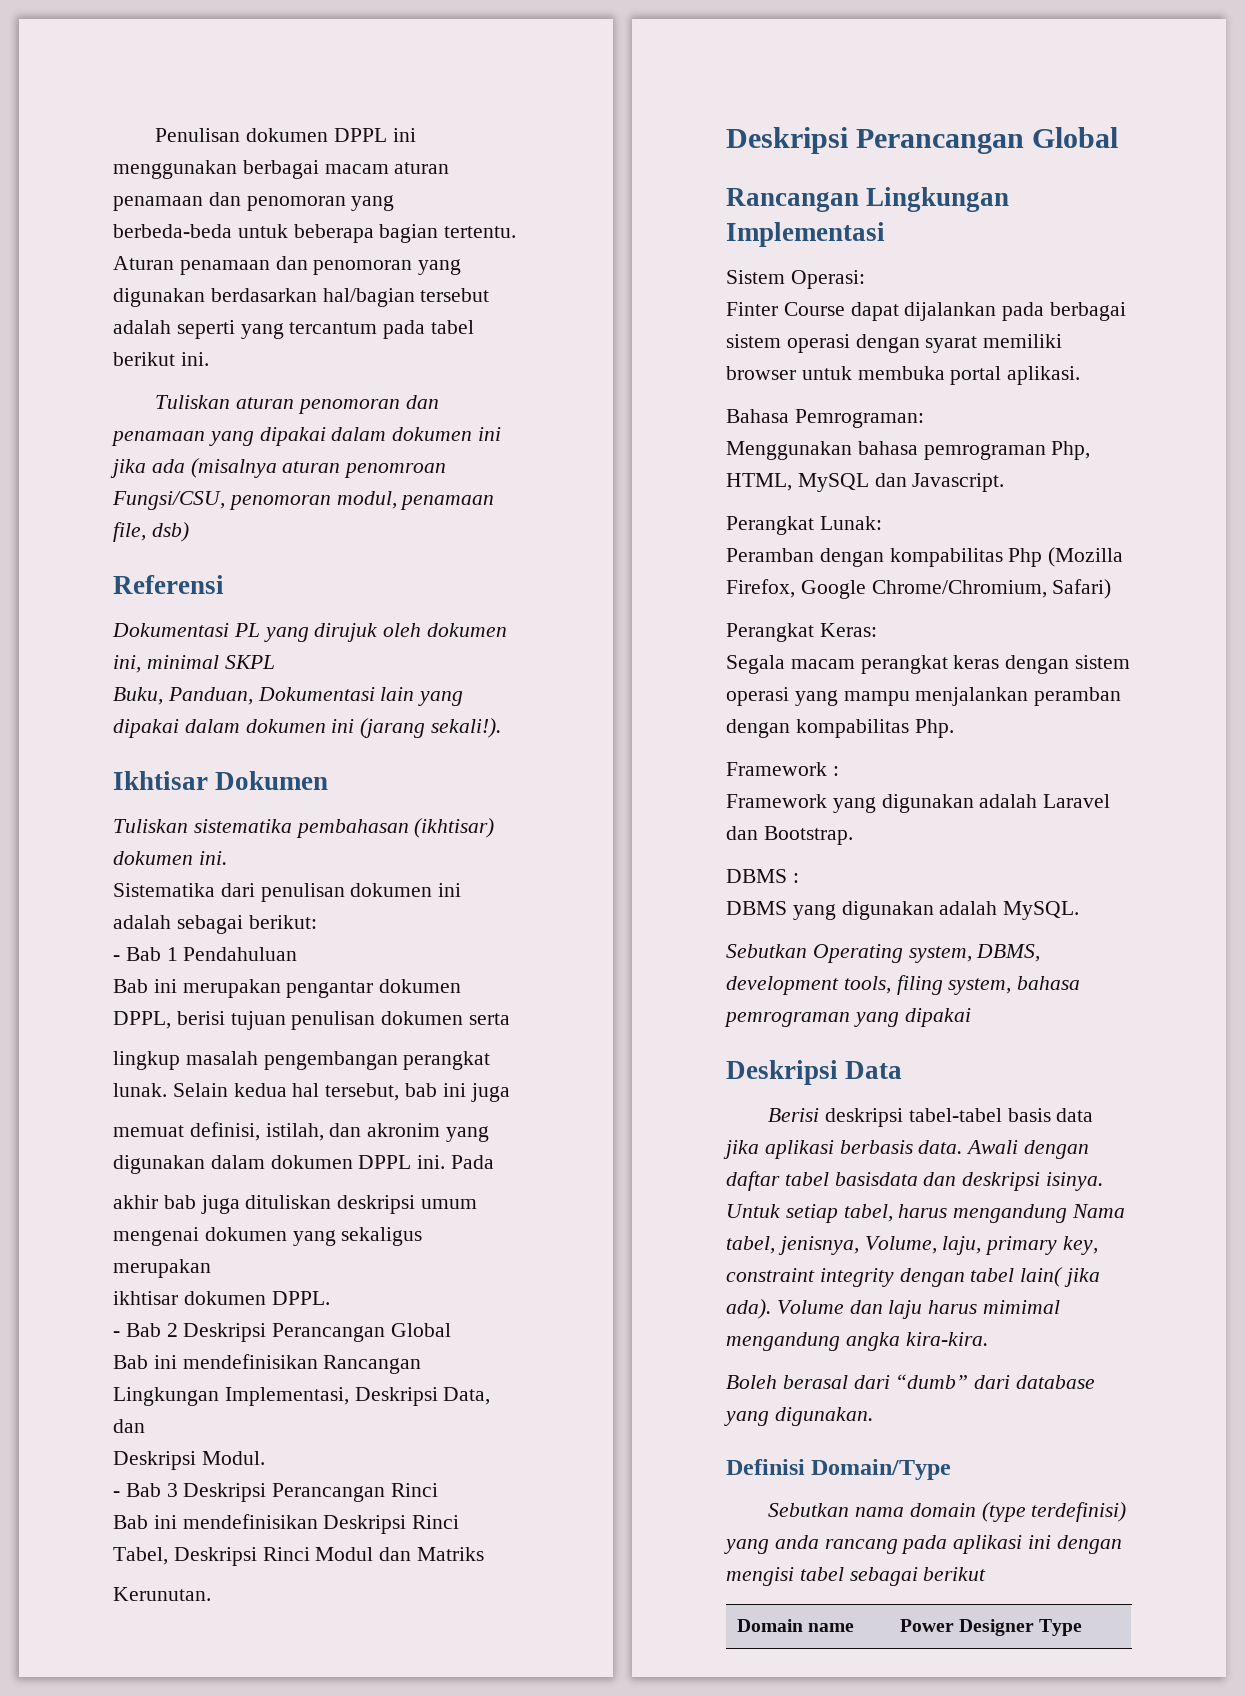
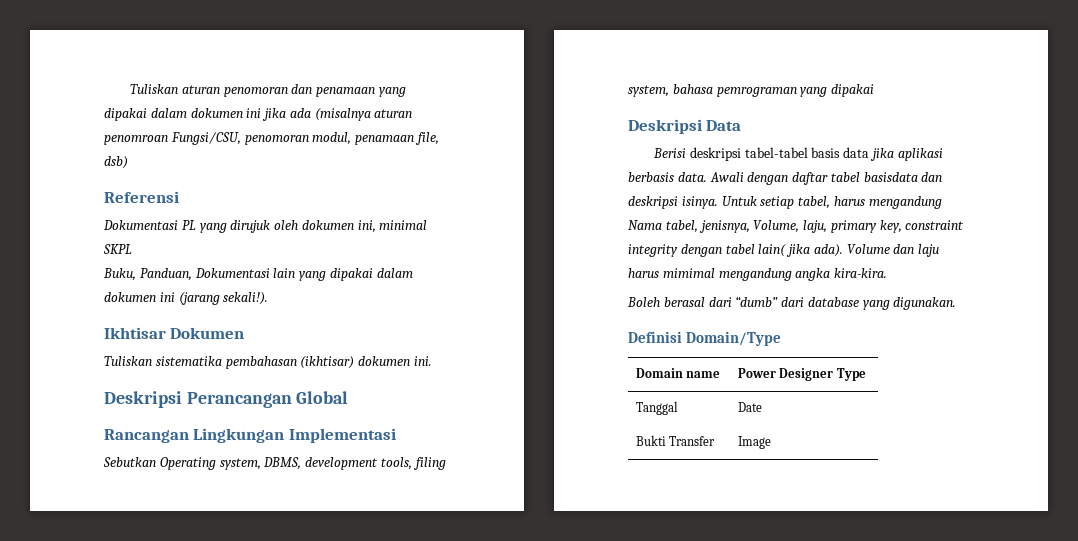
[155,128,416,142] [113,160,450,179] [113,192,395,211] [113,224,517,243] [113,256,462,275] [113,288,490,307] [113,320,475,339] [113,352,209,366] Penulisan dokumen DPPL ini menggunakan berbagai macam aturan penamaan dan penomoran yang berbeda-beda untuk beberapa bagian tertentu. Aturan penamaan dan penomoran yang digunakan berdasarkan hal/bagian tersebut adalah seperti yang tercantum pada tabel berikut ini. // -> (130, 89) none
[113,883,462,902] [113,915,317,934] [113,947,298,961] [113,979,462,998] [113,1011,511,1030] [113,1051,491,1070] [113,1083,510,1102] [113,1122,490,1142] [113,1155,495,1174] [113,1195,478,1214] [113,1227,423,1246] [113,1259,211,1278] [113,1291,330,1305] [113,1323,452,1342] [113,1354,422,1374] [113,1387,491,1406] [113,1419,145,1433] [113,1451,265,1470] [113,1483,439,1502] [113,1514,460,1534] [113,1547,485,1566] [113,1587,211,1601] // Sistematika dari penulisan dokumen ini adalah sebagai berikut: // - Bab 1 Pendahuluan // Bab ini merupakan pengantar dokumen DPPL, berisi tujuan penulisan dokumen serta // lingkup masalah pengembangan perangkat lunak. Selain kedua hal tersebut, bab ini juga // memuat definisi, istilah, dan akronim yang digunakan dalam dokumen DPPL ini. Pada // akhir bab juga dituliskan deskripsi umum mengenai dokumen yang sekaligus merupakan // ikhtisar dokumen DPPL. // - Bab 2 Deskripsi Perancangan Global // Bab ini mendefinisikan Rancangan Lingkungan Implementasi, Deskripsi Data, dan // Deskripsi Modul. // - Bab 3 Deskripsi Perancangan Rinci // Bab ini mendefinisikan Deskripsi Rinci Tabel, Deskripsi Rinci Modul dan Matriks // Kerunutan. -> (432, 361) none
[726,270,865,289] [726,302,1127,321] [726,334,1063,353] [726,366,1081,385] [726,409,924,428] [726,441,1091,460] [726,473,1005,492] [726,516,882,535] [726,547,1124,567] [726,579,1112,599] [726,623,877,642] [726,655,1131,674] [726,687,1122,706] [726,719,954,738] [726,762,839,776] [726,794,1111,813] [726,826,853,845] [726,869,799,883] [726,901,1080,920] // Sistem Operasi: // Finter Course dapat dijalankan pada berbagai sistem operasi dengan syarat memiliki browser untuk membuka portal aplikasi. // Bahasa Pemrograman: // Menggunakan bahasa pemrograman Php, HTML, MySQL dan Javascript. // Perangkat Lunak: // Peramban dengan kompabilitas Php (Mozilla Firefox, Google Chrome/Chromium, Safari) // Perangkat Keras: // Segala macam perangkat keras dengan sistem operasi yang mampu menjalankan peramban dengan kompabilitas Php. // Framework : // Framework yang digunakan adalah Laravel dan Bootstrap. // DBMS : // DBMS yang digunakan adalah MySQL. -> (396, 435) none
[768,1502,1127,1522] [724,1535,1122,1554] [726,1567,987,1586] // Sebutkan nama domain (type terdefinisi) yang anda rancang pada aplikasi ini dengan mengisi tabel sebagai berikut -> (782, 338) none
(1083, 1627) none -> [636,401,679,415] [738,402,763,412] [636,435,716,446] [738,436,772,449] // Tanggal | Date // Bukti Transfer | Image

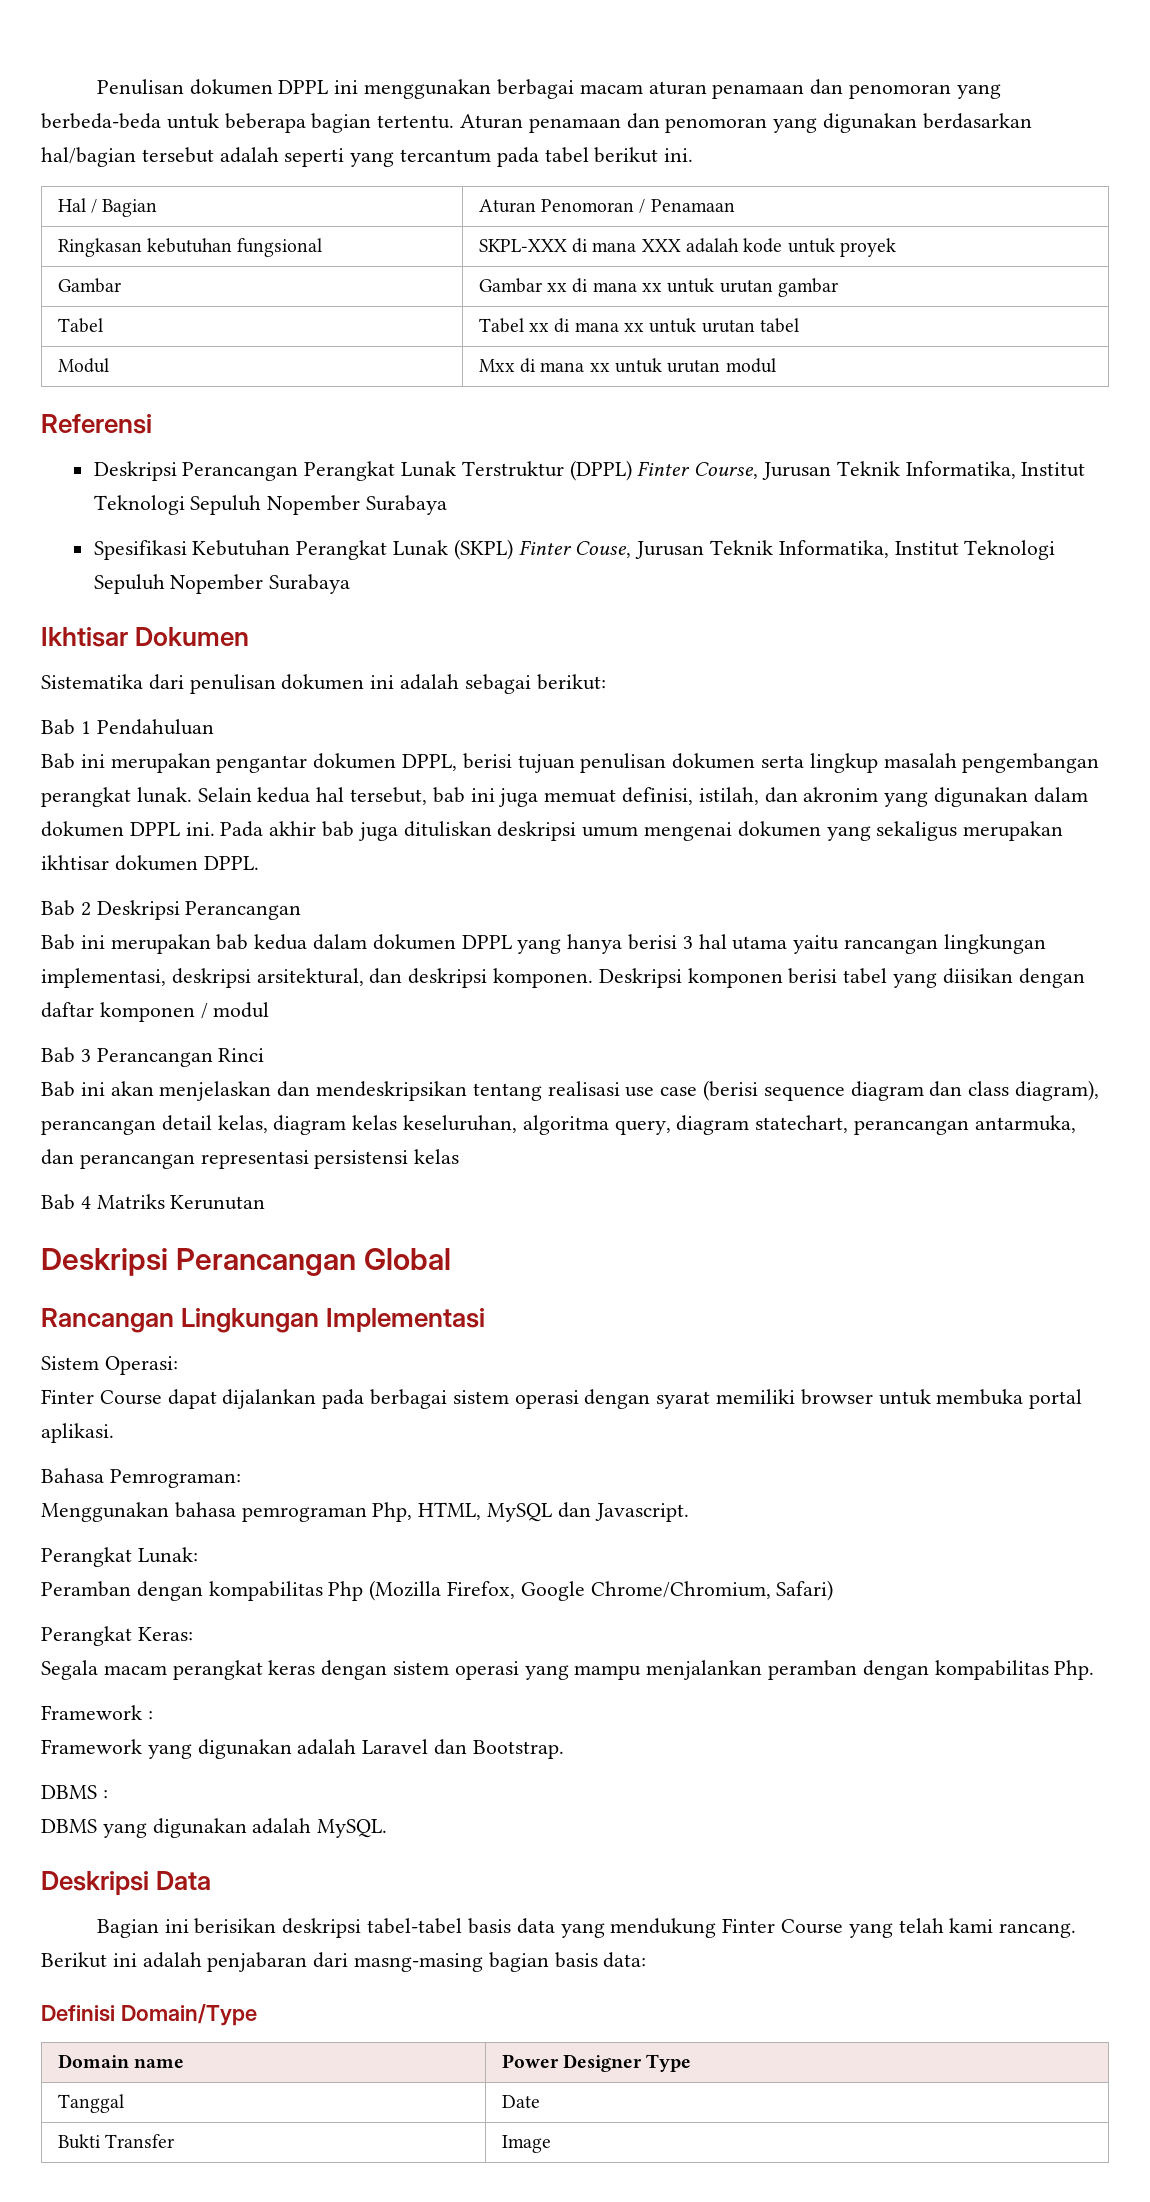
[130,84,406,97] [104,108,413,121] [104,132,439,145] [104,156,128,169] [104,191,179,203] [103,220,428,233] [103,244,132,254] [103,268,413,281] [104,292,269,305] [104,327,245,339] [104,356,432,369] Tuliskan aturan penomoran dan penamaan yang dipakai dalam dokumen ini jika ada (misalnya aturan penomroan Fungsi/CSU, penomoran modul, penamaan file, dsb) // Referensi // Dokumentasi PL yang dirujuk oleh dokumen ini, minimal SKPL // Buku, Panduan, Dokumentasi lain yang dipakai dalam dokumen ini (jarang sekali!). // Ikhtisar Dokumen // Tuliskan sistematika pembahasan (ikhtisar) dokumen ini. -> [96,79,1001,99] [41,113,1032,133] [41,147,694,167] [57,198,158,217] [478,199,735,213] [57,238,323,257] [478,238,896,257] [57,278,121,293] [478,278,838,297] [57,318,103,333] [478,318,799,333] [57,358,109,373] [478,358,776,373] [41,414,152,434] [93,460,1086,481] [93,495,447,515] [93,539,1056,560] [93,574,351,594] [41,627,250,647] [41,674,606,694] [41,719,214,735] [41,753,1100,773] [41,787,1088,807] [41,821,1064,841] [41,855,259,871] [41,900,302,920] [41,934,1046,954] [41,968,1085,988] [41,1002,270,1022] [41,1047,265,1067] [41,1080,1100,1101] [41,1115,1076,1135] [41,1149,460,1169] [41,1194,266,1210] Penulisan dokumen DPPL ini menggunakan berbagai macam aturan penamaan dan penomoran yang berbeda-beda untuk beberapa bagian tertentu. Aturan penamaan dan penomoran yang digunakan berdasarkan hal/bagian tersebut adalah seperti yang tercantum pada tabel berikut ini. // Hal / Bagian | Aturan Penomoran / Penamaan // Ringkasan kebutuhan fungsional | SKPL-XXX di mana XXX adalah kode untuk proyek // Gambar | Gambar xx di mana xx untuk urutan gambar // Tabel | Tabel xx di mana xx untuk urutan tabel // Modul | Mxx di mana xx untuk urutan modul // Referensi // Deskripsi Perancangan Perangkat Lunak Terstruktur (DPPL) Finter Course, Jurusan Teknik Informatika, Institut Teknologi Sepuluh Nopember Surabaya // Spesifikasi Kebutuhan Perangkat Lunak (SKPL) Finter Couse, Jurusan Teknik Informatika, Institut Teknologi Sepuluh Nopember Surabaya // Ikhtisar Dokumen // Sistematika dari penulisan dokumen ini adalah sebagai berikut: // Bab 1 Pendahuluan // Bab ini merupakan pengantar dokumen DPPL, berisi tujuan penulisan dokumen serta lingkup masalah pengembangan perangkat lunak. Selain kedua hal tersebut, bab ini juga memuat definisi, istilah, dan akronim yang digunakan dalam dokumen DPPL ini. Pada akhir bab juga dituliskan deskripsi umum mengenai dokumen yang sekaligus merupakan ikhtisar dokumen DPPL. // Bab 2 Deskripsi Perancangan // Bab ini merupakan bab kedua dalam dokumen DPPL yang hanya berisi 3 hal utama yaitu rancangan lingkungan implementasi, deskripsi arsitektural, dan deskripsi komponen. Deskripsi komponen berisi tabel yang diisikan dengan daftar komponen / modul // Bab 3 Perancangan Rinci // Bab ini akan menjelaskan dan mendeskripsikan tentang realisasi use case (berisi sequence diagram dan class diagram), perancangan detail kelas, diagram kelas keseluruhan, algoritma query, diagram statechart, perancangan antarmuka, dan perancangan representasi persistensi kelas // Bab 4 Matriks Kerunutan
[103,457,446,470] [628,84,875,97] Sebutkan Operating system, DBMS, development tools, filing system, bahasa pemrograman yang dipakai -> [41,1356,178,1375] [41,1389,1083,1409] [41,1423,114,1443] [41,1468,241,1488] [41,1502,689,1522] [41,1547,198,1567] [41,1580,834,1601] [41,1626,193,1646] [41,1660,1095,1680] [41,1705,153,1720] [41,1739,564,1759] [41,1785,108,1799] [41,1818,388,1838] Sistem Operasi: // Finter Course dapat dijalankan pada berbagai sistem operasi dengan syarat memiliki browser untuk membuka portal aplikasi. // Bahasa Pemrograman: // Menggunakan bahasa pemrograman Php, HTML, MySQL dan Javascript. // Perangkat Lunak: // Peramban dengan kompabilitas Php (Mozilla Firefox, Google Chrome/Chromium, Safari) // Perangkat Keras: // Segala macam perangkat keras dengan sistem operasi yang mampu menjalankan peramban dengan kompabilitas Php. // Framework : // Framework yang digunakan adalah Laravel dan Bootstrap. // DBMS : // DBMS yang digunakan adalah MySQL.
[653,148,687,158] Berisi -> [96,1918,277,1938] Bagian ini berisikan
[869,148,943,161] [628,172,943,185] [628,196,942,209] [628,220,965,233] [628,244,940,257] [628,268,888,281] [627,296,957,310] jika aplikasi berbasis data. Awali dengan daftar tabel basisdata dan deskripsi isinya. Untuk setiap tabel, harus mengandung Nama tabel, jenisnya, Volume, laju, primary key, constraint integrity dengan tabel lain( jika ada). Volume dan laju harus mimimal mengandung angka kira-kira. // Boleh berasal dari “dumb” dari database yang digunakan. -> [560,1918,1077,1938] [41,1952,647,1972] yang mendukung Finter Course yang telah kami rancang. Berikut ini adalah penjabaran dari masng-masing bagian basis data:

